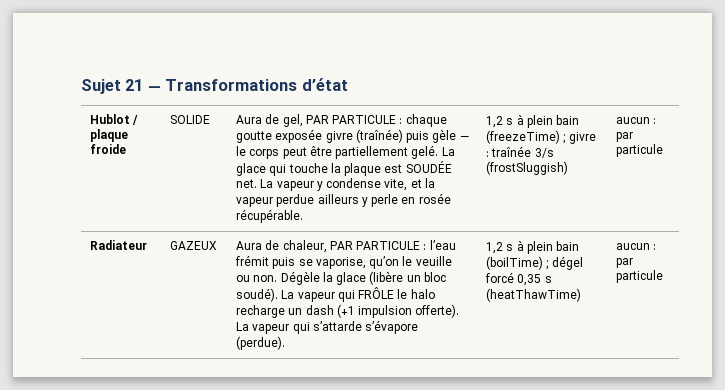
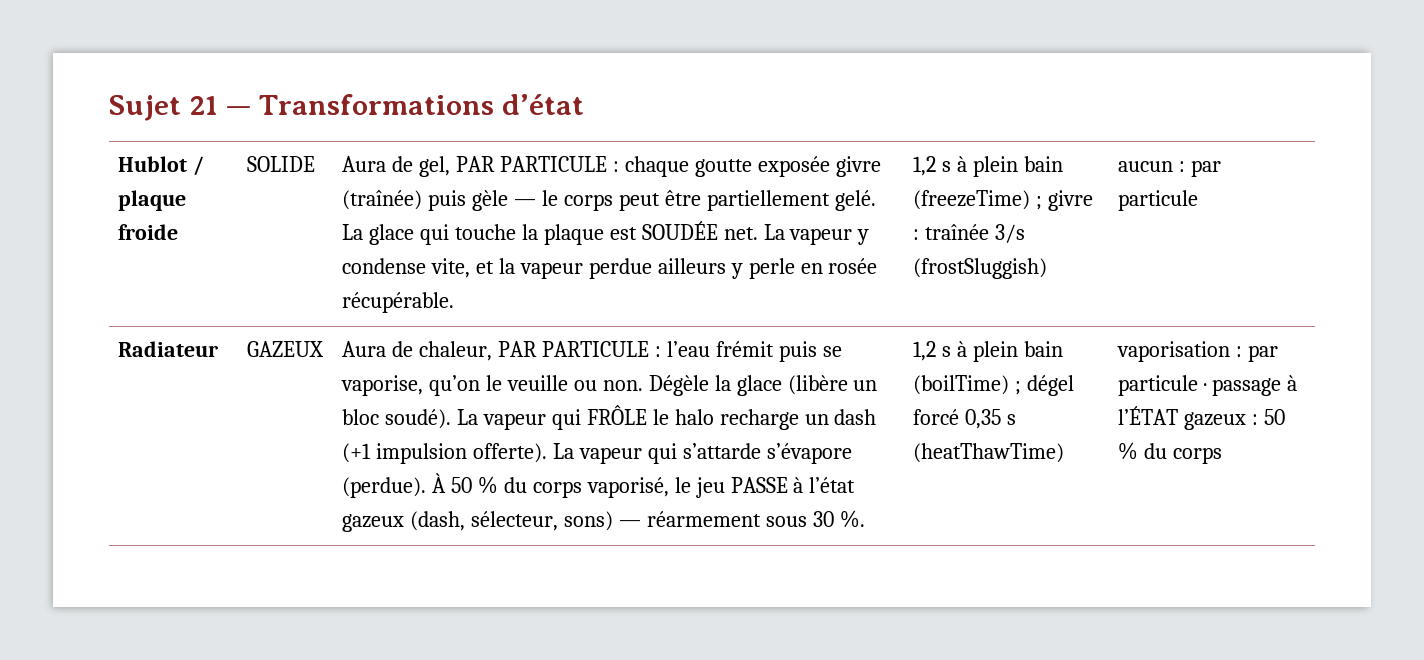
(286, 343) none -> [431,473,856,498] [342,510,865,532] À 50 % du corps vaporisé, le jeu PASSE à l’état gazeux (dash, sélecteur, sons) — réarmement sous 30 %.
[616,243,657,250] [616,258,634,268] [616,270,664,283] aucun : par particule -> [1117,341,1278,362] [1118,375,1297,396] [1118,406,1285,430] [1118,442,1222,464] vaporisation : par particule · passage à l’ÉTAT gazeux : 50 % du corps

